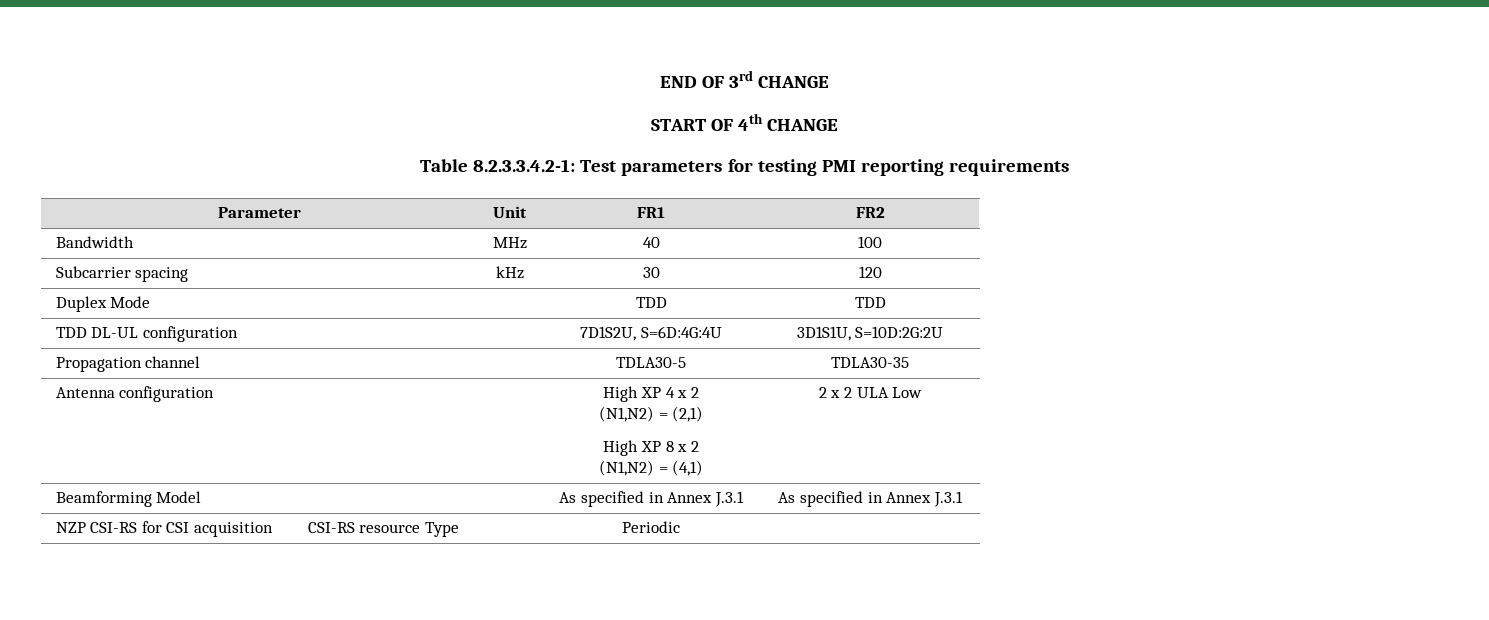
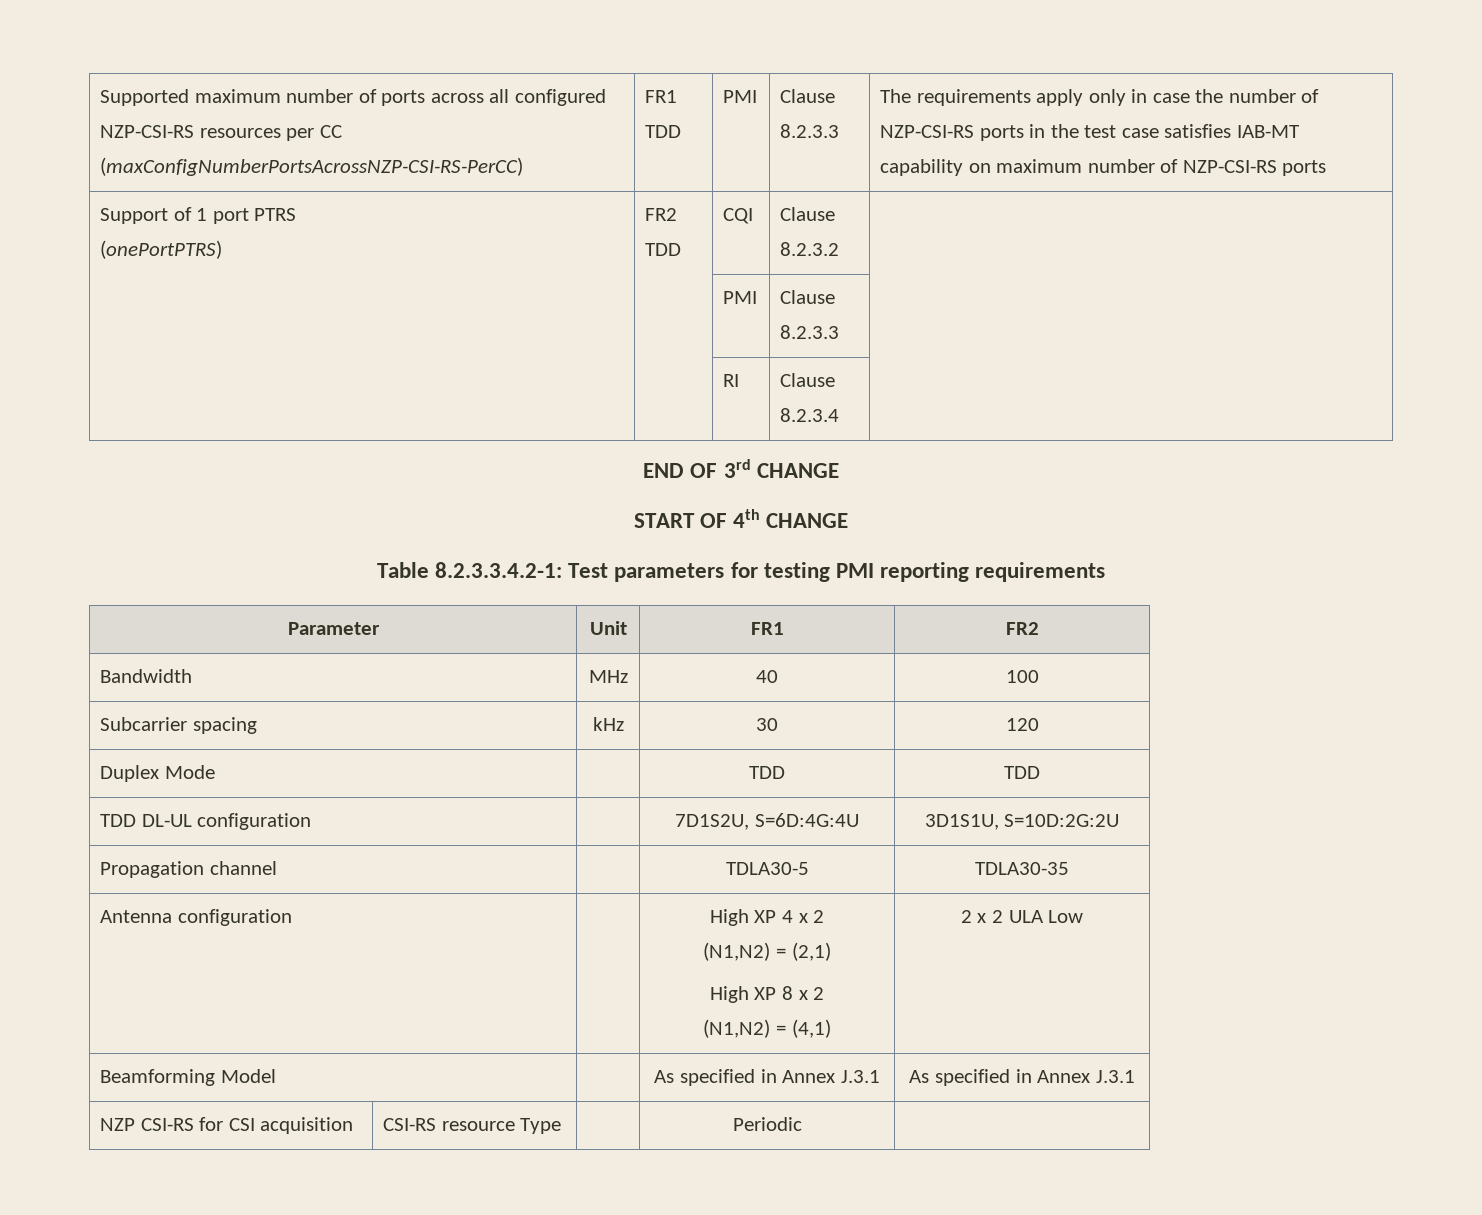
(659, 82) none -> [100,89,606,106] [100,125,342,141] [100,157,524,176] [645,90,678,103] [645,125,682,138] [723,90,758,103] [780,89,836,103] [780,124,840,138] [880,89,1320,106] [880,124,1299,141] [880,159,1327,176] [100,207,297,224] [100,240,223,259] [645,208,678,221] [645,243,682,256] [723,208,754,224] [780,207,836,221] [780,242,840,256] [723,291,758,304] [780,290,836,304] [780,325,840,339] [723,374,740,387] [780,373,836,387] [780,408,840,422] Supported maximum number of ports across all configured NZP-CSI-RS resources per CC (maxConfigNumberPortsAcrossNZP-CSI-RS-PerCC) | FR1 TDD | PMI | Clause 8.2.3.3 | The requirements apply only in case the number of NZP-CSI-RS ports in the test case satisfies IAB-MT capability on maximum number of NZP-CSI-RS ports // Support of 1 port PTRS // (onePortPTRS) | FR2 TDD | CQI | Clause 8.2.3.2 | // | | PMI | Clause 8.2.3.3 | // | | RI | Clause 8.2.3.4 | //

